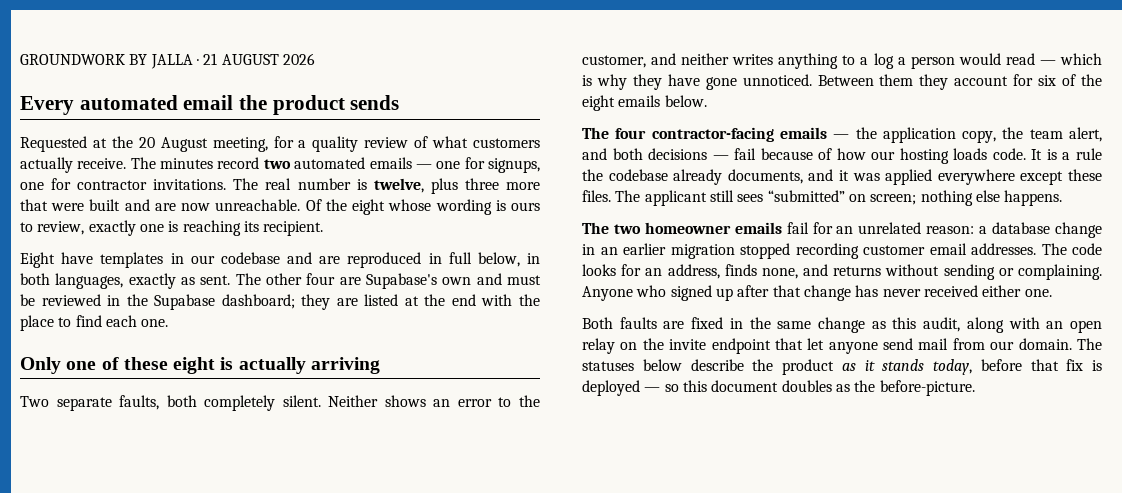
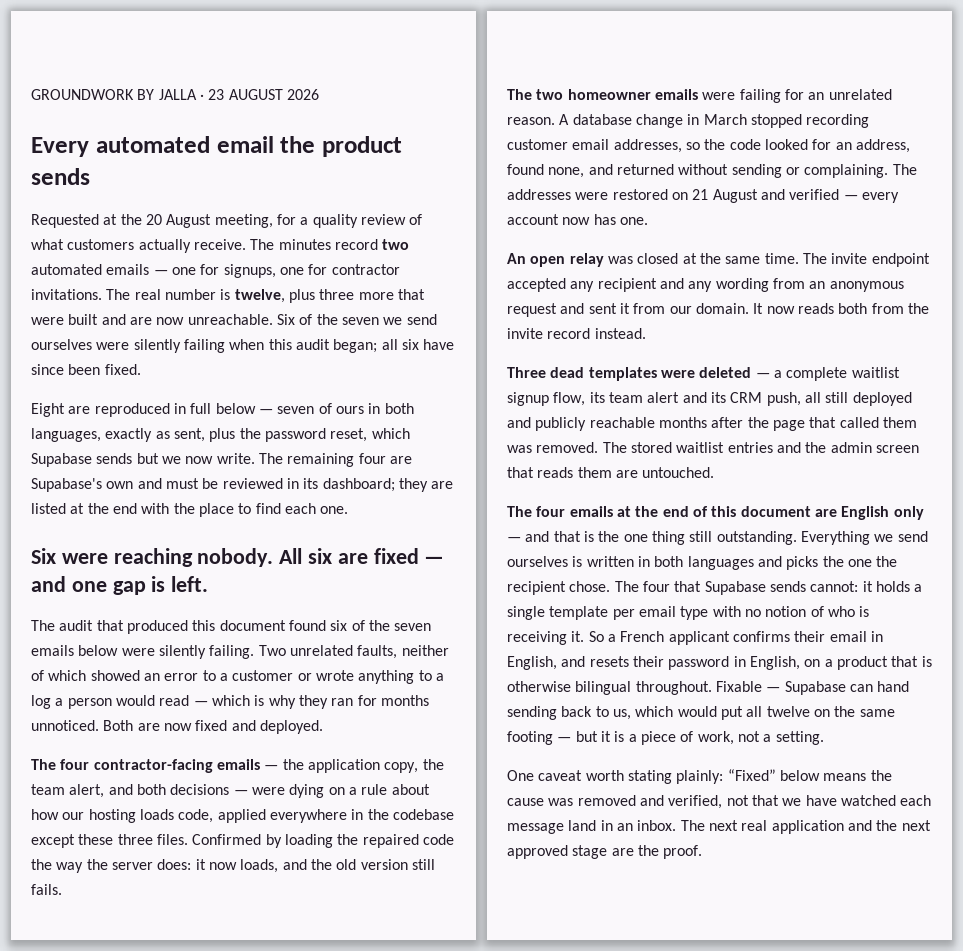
[203,53,218,65] 21 -> [208,89,225,100] 23
[305,199,540,215] [20,220,324,236] [20,252,520,268] Of the eight whose wording is ours to review, exactly one is reaching its recipient. // Eight have templates in our codebase and are reproduced in full below, -> [276,314,437,325] [31,339,455,353] [31,364,141,375] [31,403,364,417] Six of the seven we send ourselves were silently failing when this audit began; all six have since been fixed. // Eight are reproduced in full below — seven of ours
[200,273,303,285] sent. The other -> [173,428,410,442] [31,453,355,467] sent, plus the password reset, which Supabase sends but we now write. The remaining
[126,294,216,310] the Supabase -> [303,478,319,489] its
[20,357,380,374] [20,395,541,411] [582,53,774,68] Only one of these eight is actually arriving // Two separate faults, both completely silent. Neither shows an error to the customer, and neither writes -> [31,548,445,567] [31,576,209,595] [31,620,432,634] [31,645,449,659] [31,670,354,681] Six were reaching nobody. All six are fixed — and one gap is left. // The audit that produced this document found six of the seven emails below were silently failing. Two unrelated faults, neither of which showed an error to a customer or wrote
[667,74,1102,90] [582,95,707,111] have gone unnoticed. Between them they account for six of the eight emails below. -> [331,695,429,706] [31,720,323,734] ran for months unnoticed. Both are now fixed and deployed.
[734,148,1103,164] [582,169,1102,185] [582,190,1063,206] fail because of how our hosting loads code. It is a rule the codebase already documents, and it was applied everywhere except these files. The applicant still sees “submitted” on screen; nothing else happens. -> [251,784,430,798] [31,809,454,823] [31,834,454,848] [31,859,435,873] [31,884,62,895] were dying on a rule about how our hosting loads code, applied everywhere in the codebase except these three files. Confirmed by loading the repaired code the way the server does: it now loads, and the old version still fails.
[786,222,809,234] fail -> [702,89,781,103] were failing
[926,226,988,234] reason: a -> [507,114,570,125] reason. A
[600,243,735,259] an earlier migration -> [703,114,747,125] March
[971,243,1102,255] [582,264,616,276] addresses. The code looks -> [613,139,808,153] addresses, so the code looked
[724,264,757,276] finds -> [507,164,544,175] found
[833,266,882,276] returns -> [616,164,674,175] returned
[582,285,1052,301] [582,317,1102,333] [582,338,1102,354] [582,359,1102,375] [582,380,975,396] Anyone who signed up after that change has never received either one. // Both faults are fixed in the same change as this audit, along with an open relay on the invite endpoint that let anyone send mail from our domain. The statuses below describe the product as it stands today, before that fix is deployed — so this document doubles as the before-picture. -> [892,164,917,175] [507,189,899,203] [507,214,648,225] [507,253,930,267] [507,278,904,292] [507,303,929,317] [507,328,646,339] [507,367,900,381] [507,392,912,406] [507,417,917,431] [507,442,919,453] [507,467,715,478] [507,506,924,520] [507,531,928,545] [507,556,898,570] [507,581,923,595] [507,606,870,620] [507,631,883,645] [507,656,932,670] [507,681,910,695] [507,706,895,720] [507,731,824,745] [507,769,892,784] [507,795,932,809] [507,820,931,834] [507,845,703,859] The addresses were restored on 21 August and verified — every account now has one. // An open relay was closed at the same time. The invite endpoint accepted any recipient and any wording from an anonymous request and sent it from our domain. It now reads both from the invite record instead. // Three dead templates were deleted — a complete waitlist signup flow, its team alert and its CRM push, all still deployed and publicly reachable months after the page that called them was removed. The stored waitlist entries and the admin screen that reads them are untouched. // The four emails at the end of this document are English only — and that is the one thing still outstanding. Everything we send ourselves is written in both languages and picks the one the recipient chose. The four that Supabase sends cannot: it holds a single template per email type with no notion of who is receiving it. So a French applicant confirms their email in English, and resets their password in English, on a product that is otherwise bilingual throughout. Fixable — Supabase can hand sending back to us, which would put all twelve on the same footing — but it is a piece of work, not a setting. // One caveat worth stating plainly: “Fixed” below means the cause was removed and verified, not that we have watched each message land in an inbox. The next real application and the next approved stage are the proof.

